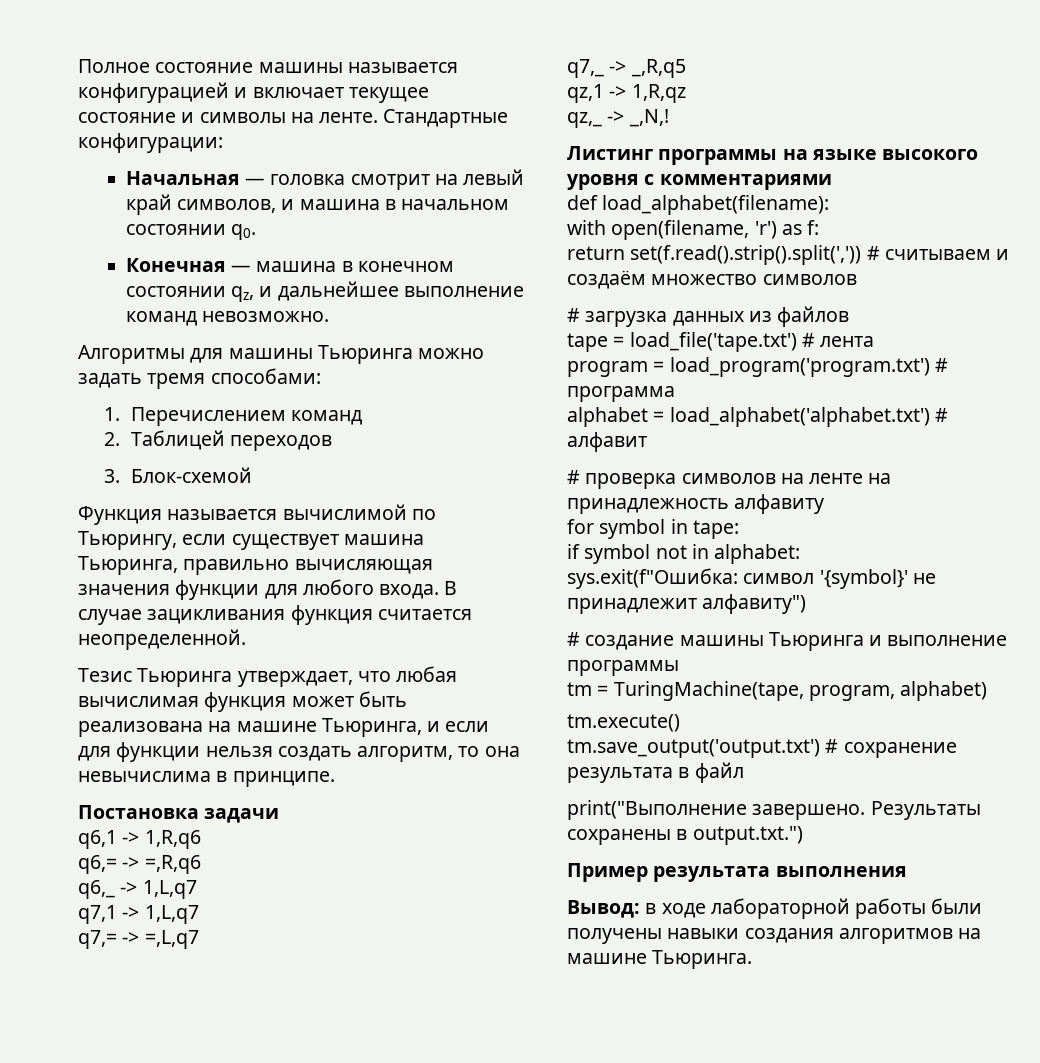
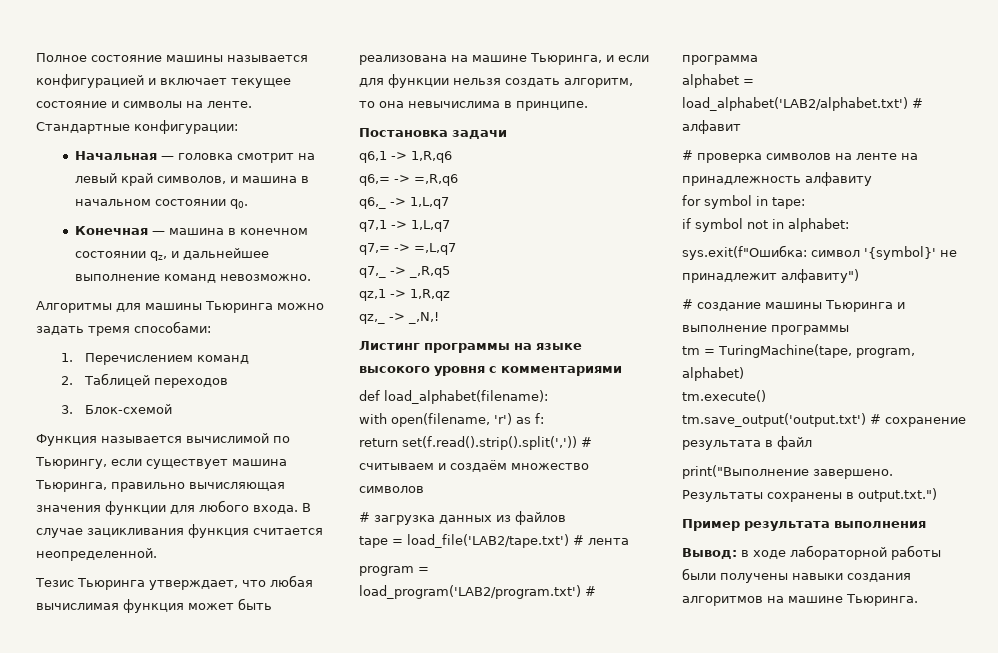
[629,332,797,352] load_file('tape.txt') -> [407,534,569,548] load_file('LAB2/tape.txt')
[669,357,930,377] load_program('program.txt') -> [359,585,581,599] load_program('LAB2/program.txt')
[669,407,930,427] load_alphabet('alphabet.txt') -> [682,97,908,111] load_alphabet('LAB2/alphabet.txt')

